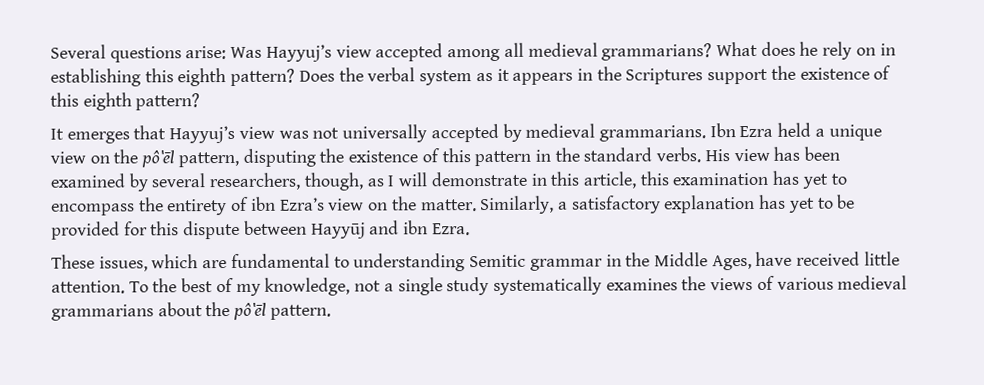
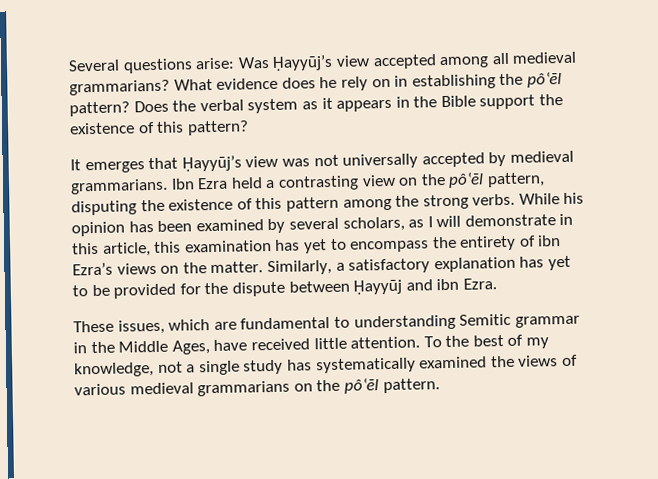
[265,44,332,62] Hayyuj’s -> [272,54,334,71] Ḥayyūj’s
(758, 49) none -> [216,77,279,90] evidence
[144,68,227,87] this eighth -> [499,72,562,88] the pô‛ēl
[625,68,704,85] Scriptures -> [440,95,476,108] Bible
[82,92,132,111] eighth -> (185, 127) none
[169,125,236,144] Hayyuj’s -> [181,155,242,172] Ḥayyūj’s
[828,124,882,141] unique -> [277,175,359,191] contrasting
[534,147,770,163] in the standard verbs. His view -> [342,192,585,211] [71,221,125,237] among the strong verbs. While his opinion
[209,172,363,191] researchers, though, -> [342,216,405,232] scholars,
[328,198,365,211] view -> [116,262,157,275] views
[150,221,180,236] this -> [204,282,229,295] the
[310,222,366,239] Hayyūj -> [353,279,403,295] Ḥayyūj
[492,276,678,295] systematically examines -> [286,356,488,374] has systematically examined
[157,302,203,317] about -> [293,383,313,392] on

